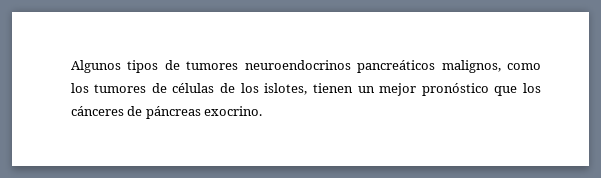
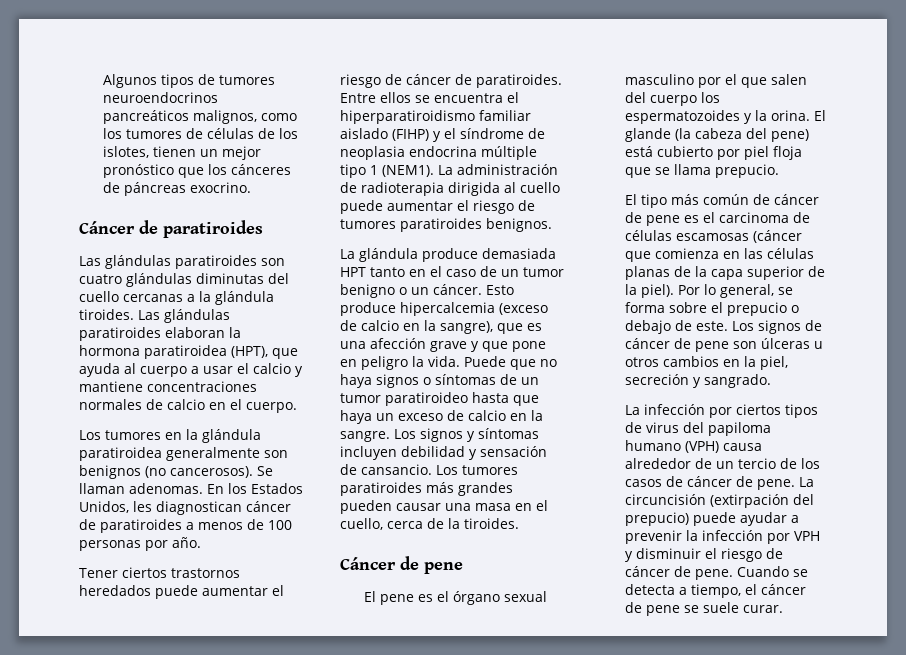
(263, 111) none -> [79,220,263,238] [79,255,285,269] [79,273,289,287] [79,291,274,305] [79,309,230,323] [79,327,241,341] [79,345,298,359] [79,363,303,377] [79,381,257,392] [79,399,297,413] [79,429,261,443] [79,447,288,461] [79,465,273,479] [79,483,303,494] [79,501,291,515] [79,519,292,533] [79,537,201,551] [79,567,240,578] [79,585,284,599] [340,74,562,88] [340,92,519,103] [340,110,531,124] [340,128,545,142] [340,146,537,160] [340,164,558,178] [340,182,560,196] [340,200,535,214] [340,218,552,232] [340,248,556,262] [340,266,564,277] [340,284,514,298] [340,302,548,316] [340,320,542,334] [340,338,546,352] [340,356,557,370] [340,374,539,388] [340,392,539,406] [340,410,543,424] [340,428,539,442] [340,446,547,460] [340,464,518,475] [340,482,513,496] [340,500,548,514] [340,518,519,530] [340,556,463,574] [364,591,548,605] [625,74,808,88] [625,92,721,106] [625,110,827,124] [625,128,810,142] [625,146,803,160] [625,164,780,178] [625,194,820,208] [625,212,811,226] [625,230,803,243] [625,248,815,262] [625,266,826,280] [625,284,794,298] [625,302,800,316] [625,320,823,334] [625,338,824,352] [625,356,789,370] [625,374,772,388] [625,404,819,418] [625,422,772,436] [625,440,763,453] [625,458,821,469] [625,476,815,490] [625,494,815,508] [625,512,800,526] [625,530,821,544] [625,548,784,562] [625,566,809,580] [625,584,807,598] [625,602,784,616] // Cáncer de paratiroides // Las glándulas paratiroides son cuatro glándulas diminutas del cuello cercanas a la glándula tiroides. Las glándulas paratiroides elaboran la hormona paratiroidea (HPT), que ayuda al cuerpo a usar el calcio y mantiene concentraciones normales de calcio en el cuerpo. // Los tumores en la glándula paratiroidea generalmente son benignos (no cancerosos). Se llaman adenomas. En los Estados Unidos, les diagnostican cáncer de paratiroides a menos de 100 personas por año. // Tener ciertos trastornos heredados puede aumentar el riesgo de cáncer de paratiroides. Entre ellos se encuentra el hiperparatiroidismo familiar aislado (FIHP) y el síndrome de neoplasia endocrina múltiple tipo 1 (NEM1). La administración de radioterapia dirigida al cuello puede aumentar el riesgo de tumores paratiroides benignos. // La glándula produce demasiada HPT tanto en el caso de un tumor benigno o un cáncer. Esto produce hipercalcemia (exceso de calcio en la sangre), que es una afección grave y que pone en peligro la vida. Puede que no haya signos o síntomas de un tumor paratiroideo hasta que haya un exceso de calcio en la sangre. Los signos y síntomas incluyen debilidad y sensación de cansancio. Los tumores paratiroides más grandes pueden causar una masa en el cuello, cerca de la tiroides. // Cáncer de pene // El pene es el órgano sexual masculino por el que salen del cuerpo los espermatozoides y la orina. El glande (la cabeza del pene) está cubierto por piel floja que se llama prepucio. // El tipo más común de cáncer de pene es el carcinoma de células escamosas (cáncer que comienza en las células planas de la capa superior de la piel). Por lo general, se forma sobre el prepucio o debajo de este. Los signos de cáncer de pene son úlceras u otros cambios en la piel, secreción y sangrado. // La infección por ciertos tipos de virus del papiloma humano (VPH) causa alrededor de un tercio de los casos de cáncer de pene. La circuncisión (extirpación del prepucio) puede ayudar a prevenir la infección por VPH y disminuir el riesgo de cáncer de pene. Cuando se detecta a tiempo, el cáncer de pene se suele curar.

